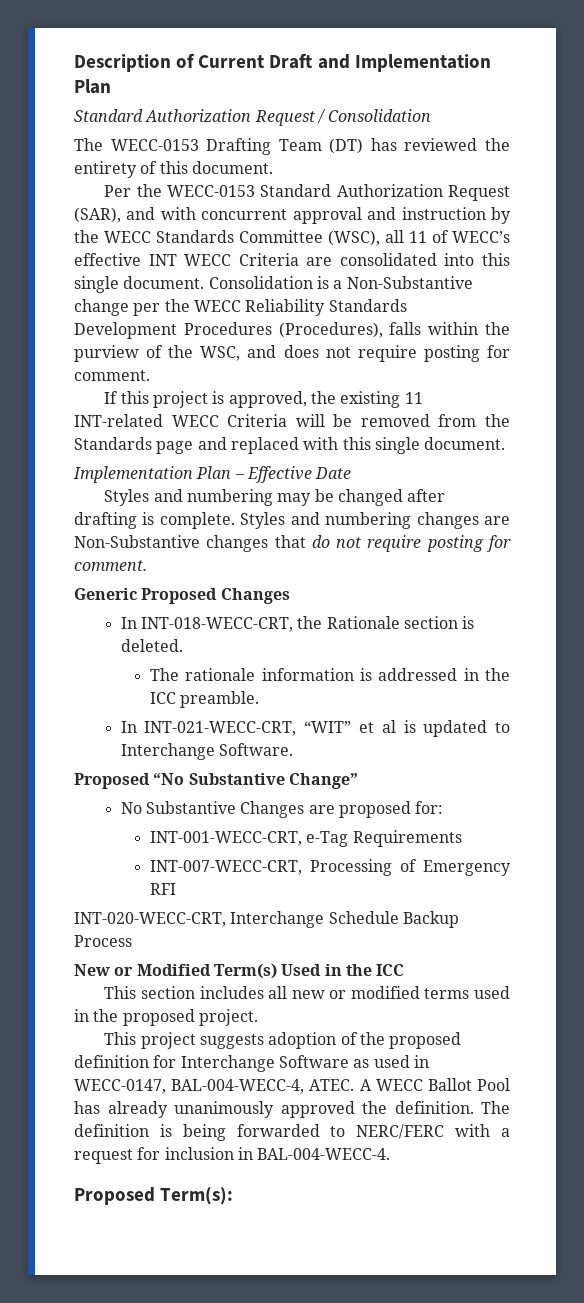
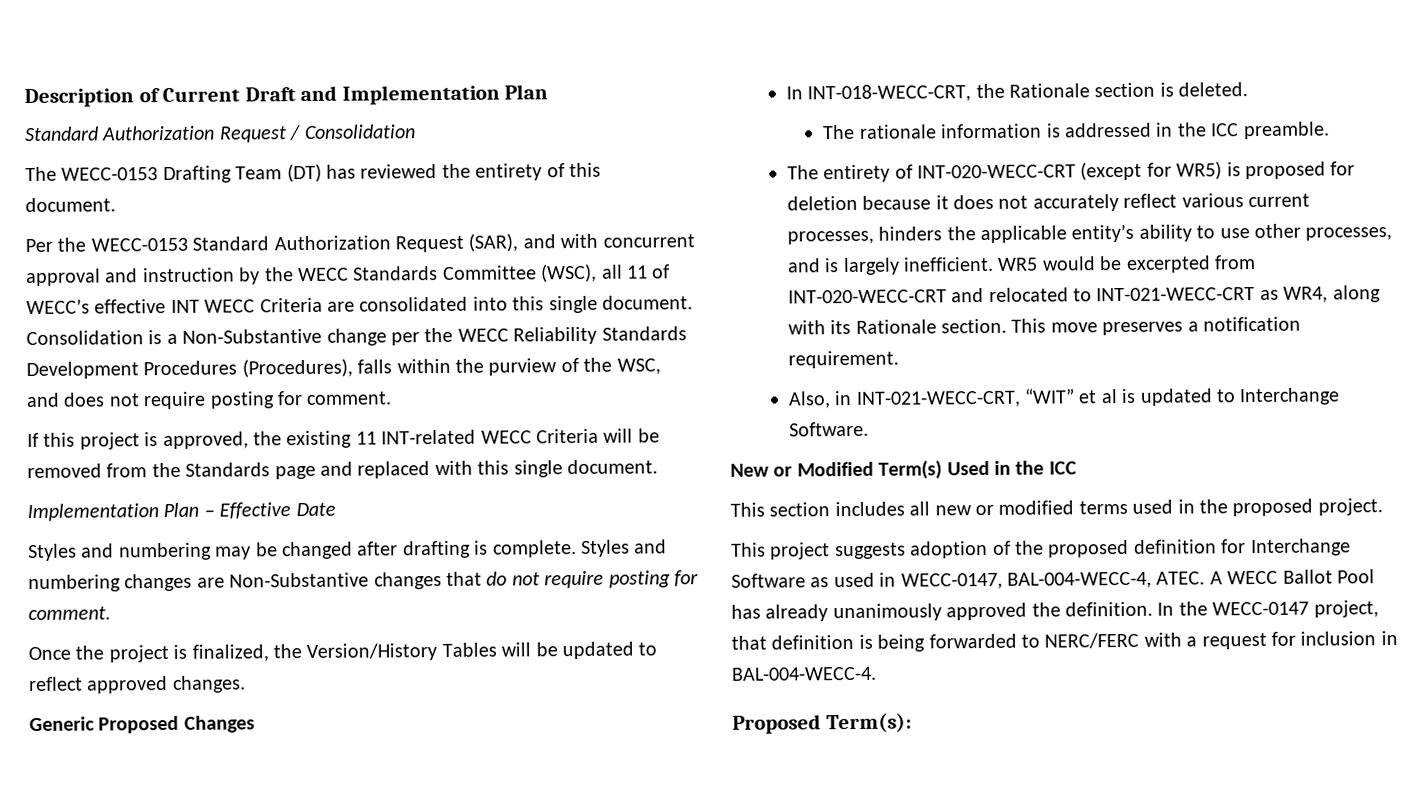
(147, 565) none -> [28,641,658,663] [29,675,246,694] // Once the project is finalized, the Version/History Tables will be updated to reflect approved changes.
[120,721,137,733] In -> [786,161,1356,183] [786,193,1310,212] [786,223,1393,245] [786,255,1256,276] [787,285,1381,304] [787,316,1301,336] [787,350,899,369] [787,390,853,409] The entirety of INT-020-WECC-CRT (except for WR5) is proposed for deletion because it does not accurately reflect various current processes, hinders the applicable entity’s ability to use other processes, and is largely inefficient. WR5 would be excerpted from INT-020-WECC-CRT and relocated to INT-021-WECC-CRT as WR4, along with its Rationale section. This move preserves a notification requirement. // Also, in
[74,772,358,789] [120,801,444,818] [149,830,462,847] [149,859,511,876] [149,883,176,895] [74,911,459,928] [74,935,132,947] // Proposed “No Substantive Change” // No Substantive Changes are proposed for: // INT-001-WECC-CRT, e-Tag Requirements // INT-007-WECC-CRT, Processing of Emergency RFI // INT-020-WECC-CRT, Interchange Schedule Backup Process -> (869, 429) none
[481,1101,510,1114] The -> [1157,600,1379,618] [731,635,767,650] In the WECC-0147 project, that

